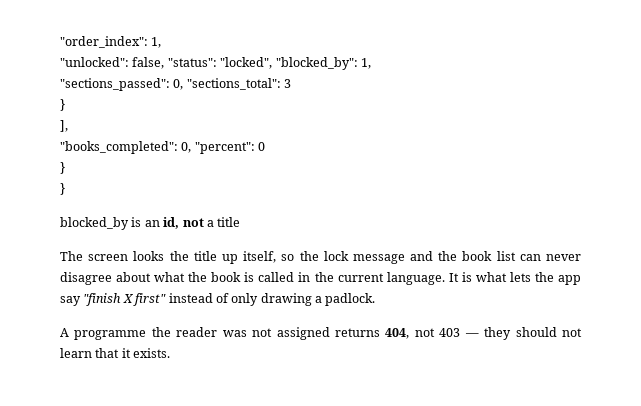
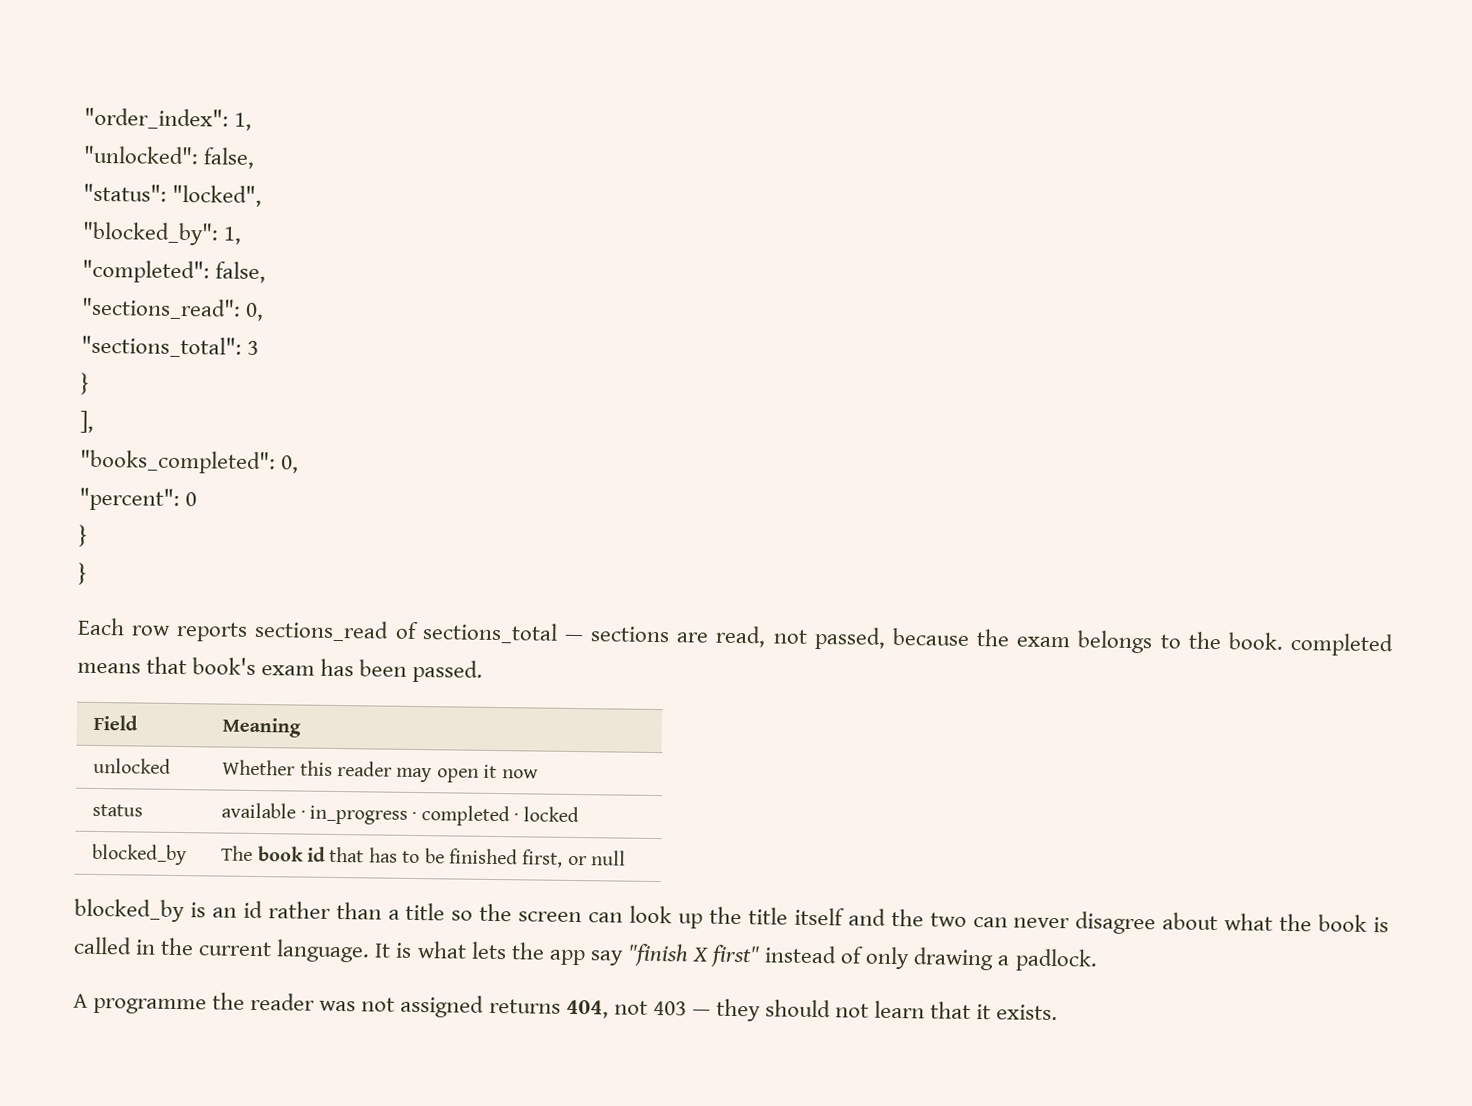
(165, 63) none -> (256, 158) //
(273, 63) none -> (263, 196) //
[60,78,184,91] "sections_passed": 0, -> [82,259,267,284] [81,297,265,322] "completed": false, // "sections_read": 0, //
(192, 147) none -> (300, 464) //
(65, 189) none -> [77,617,1394,657] [77,656,484,683] [93,714,139,731] [222,717,302,738] [93,757,172,774] [222,759,539,783] [92,803,144,817] [221,802,579,827] [92,843,188,866] [221,845,627,868] // Each row reports sections_read of sections_total — sections are read, not passed, because the exam belongs to the book. completed means that book's exam has been passed. // Field | Meaning // unlocked | Whether this reader may open it now // status | available · in_progress · completed · locked // blocked_by | The book id that has to be finished first, or null
[163,217,204,229] id, not -> [242,900,382,920] id rather than
[60,251,516,264] // The screen looks the title up itself, so the lock message and the book list -> [451,903,967,929] so the screen can look up the title itself and the two

